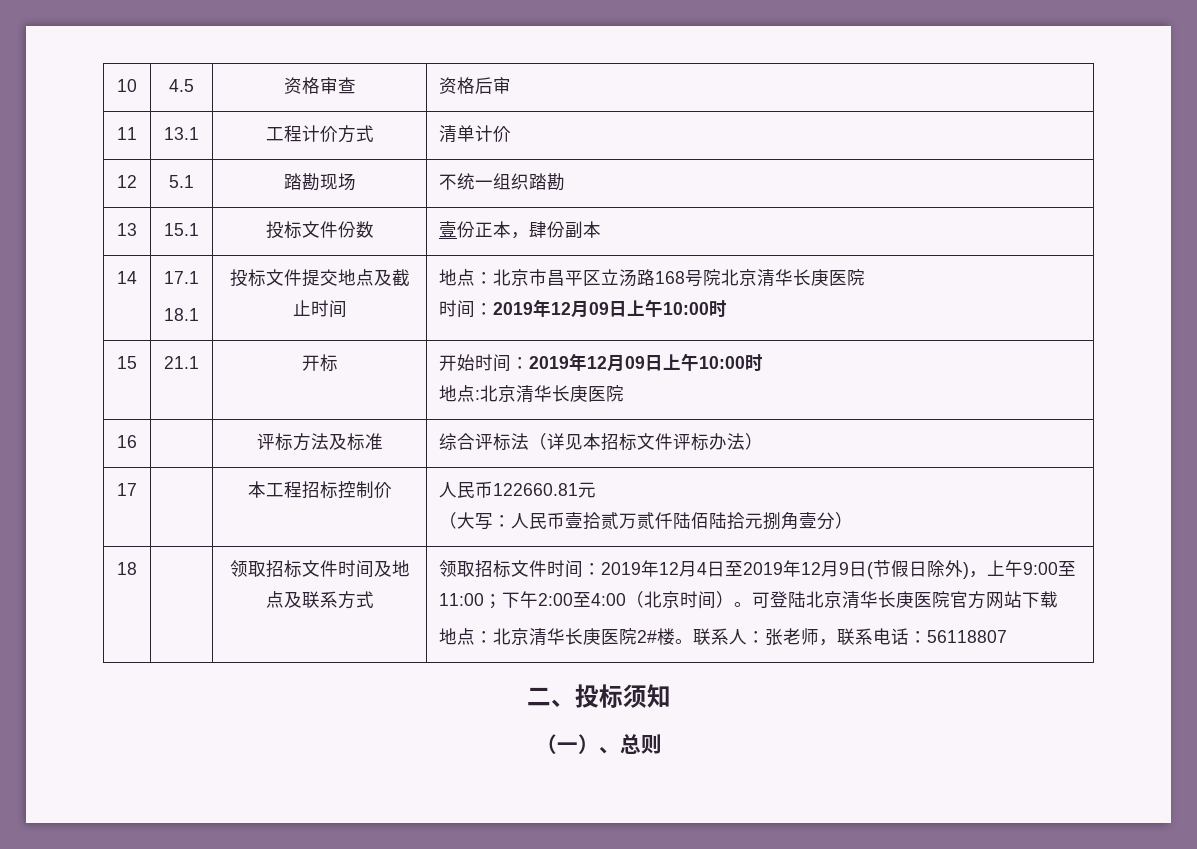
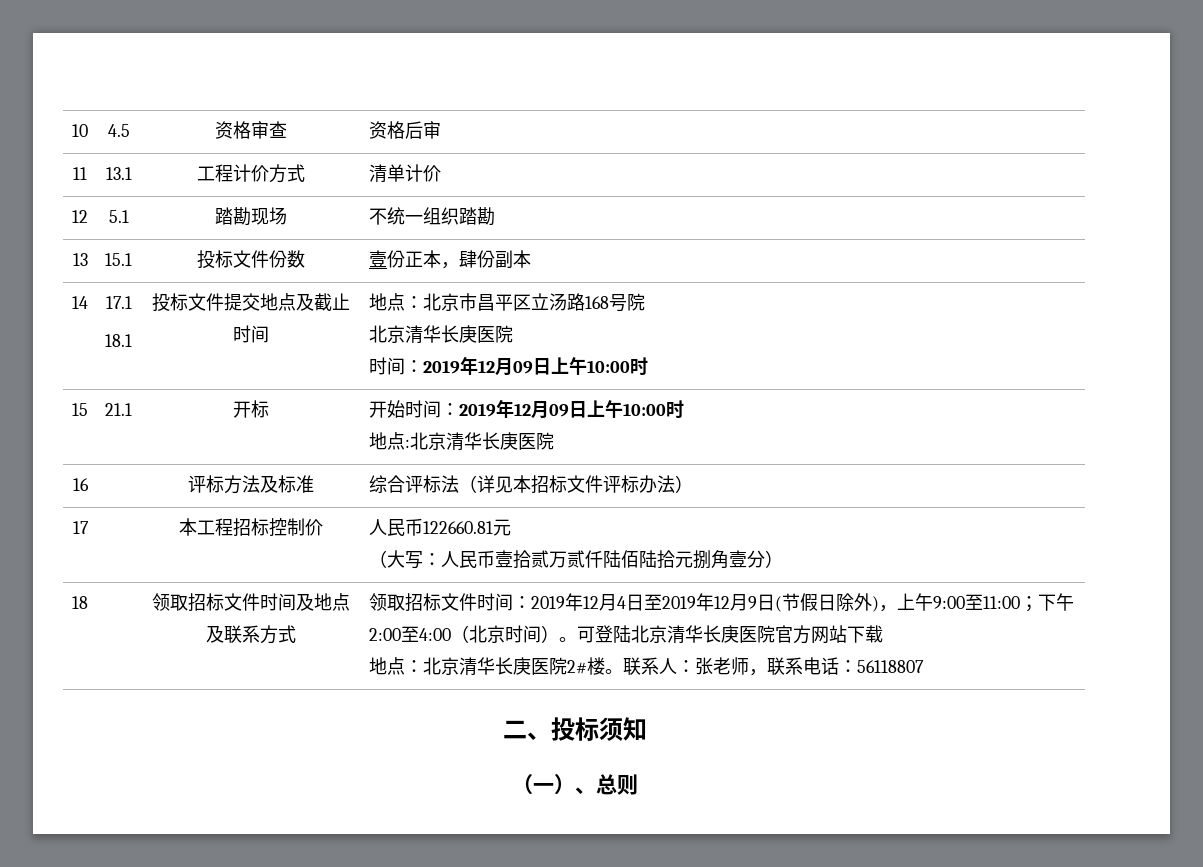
(722, 277) none -> (646, 302) //

